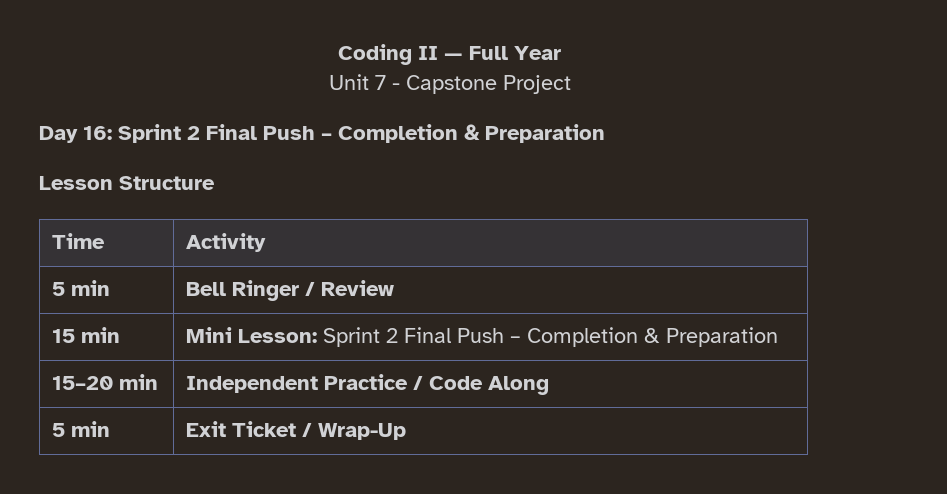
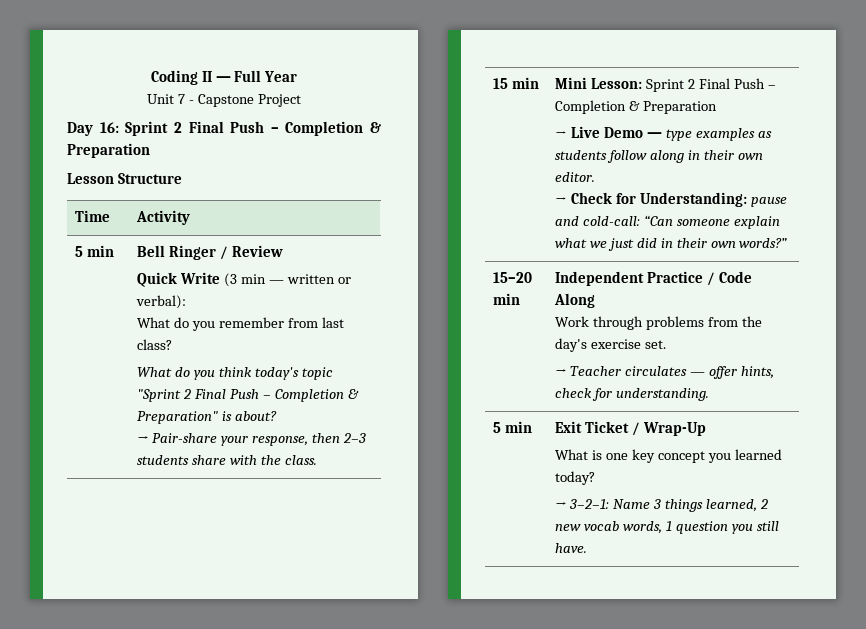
(394, 288) none -> [137,272,351,287] [136,295,187,309] [137,317,344,331] [137,339,173,350] [137,367,333,380] [137,389,359,402] [137,411,277,424] [137,433,366,446] [137,455,317,465] // Quick Write (3 min — written or verbal): // What do you remember from last class? // What do you think today's topic "Sprint 2 Final Push – Completion & Preparation" is about? // → Pair-share your response, then 2–3 students share with the class.
(778, 337) none -> [555,126,772,141] [555,150,763,163] [555,172,596,182] [555,192,787,207] [555,215,780,229] [555,238,788,251] // → Live Demo — type examples as students follow along in their own editor. // → Check for Understanding: pause and cold-call: “Can someone explain what we just did in their own words?”
(549, 385) none -> [555,316,762,330] [555,338,666,352] [555,366,774,379] [555,388,709,401] // Work through problems from the day's exercise set. // → Teacher circulates — offer hints, check for understanding.
(406, 431) none -> [555,449,782,463] [555,471,596,485] [555,499,768,512] [555,521,779,534] [555,543,588,553] // What is one key concept you learned today? // → 3–2–1: Name 3 things learned, 2 new vocab words, 1 question you still have.

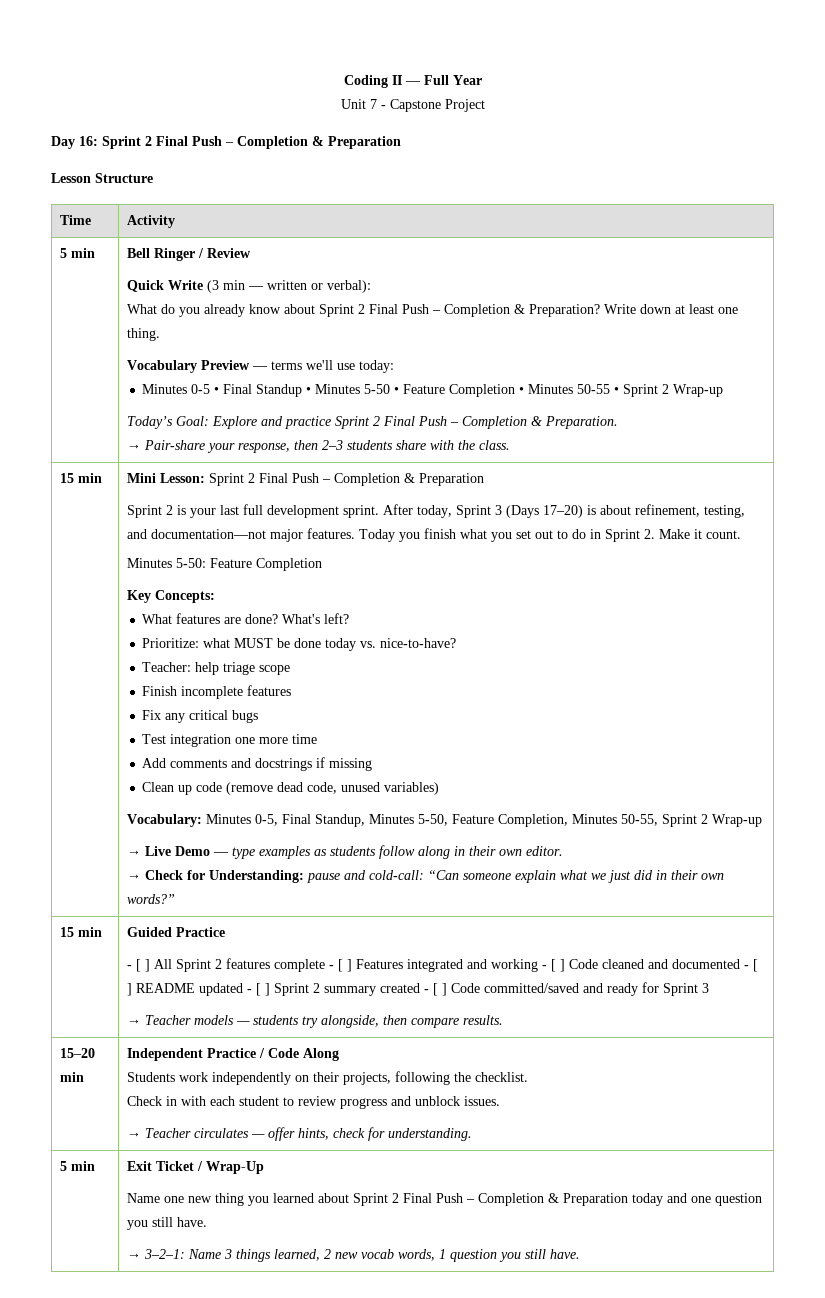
[218,317,344,328] [137,339,173,350] [137,367,333,380] [137,389,359,402] [137,411,277,424] remember from last class? // What do you think today's topic "Sprint 2 Final Push – Completion & Preparation" is about? -> [203,304,738,317] [126,328,160,341] [126,360,394,373] [142,384,724,397] [126,416,618,429] already know about Sprint 2 Final Push – Completion & Preparation? Write down at least one thing. // Vocabulary Preview — terms we'll use today: // Minutes 0-5 • Final Standup • Minutes 5-50 • Feature Completion • Minutes 50-55 • Sprint 2 Wrap-up // Today’s Goal: Explore and practice Sprint 2 Final Push – Completion & Preparation.
(717, 107) none -> [126,504,745,518] [126,528,741,542] [126,558,322,571] [126,590,215,603] [142,613,350,624] [142,638,457,651] [142,662,291,675] [142,685,292,699] [142,710,259,723] [142,734,318,747] [142,757,373,771] [142,782,440,795] [126,814,762,827] // Sprint 2 is your last full development sprint. After today, Sprint 3 (Days 17–20) is about refinement, testing, and documentation—not major features. Today you finish what you set out to do in Sprint 2. Make it count. // Minutes 5-50: Feature Completion // Key Concepts: // What features are done? What's left? // Prioritize: what MUST be done today vs. nice-to-have? // Teacher: help triage scope // Finish incomplete features // Fix any critical bugs // Test integration one more time // Add comments and docstrings if missing // Clean up code (remove dead code, unused variables) // Vocabulary: Minutes 0-5, Final Standup, Minutes 5-50, Feature Completion, Minutes 50-55, Sprint 2 Wrap-up
(788, 243) none -> [59,927,102,937] [126,927,225,937] [126,958,758,972] [126,982,709,996] [126,1015,503,1028] // 15 min | Guided Practice // - [ ] All Sprint 2 features complete - [ ] Features integrated and working - [ ] Code cleaned and documented - [ ] README updated - [ ] Sprint 2 summary created - [ ] Code committed/saved and ready for Sprint 3 // → Teacher models — students try alongside, then compare results.
[555,316,762,330] [555,338,666,352] Work through problems from the day's exercise set. -> [126,1071,528,1085] [126,1096,500,1109] Students work independently on their projects, following the checklist. // Check in with each student to review progress and unblock issues.
[555,449,782,463] [555,471,596,485] What is one key concept you learned today? -> [126,1193,762,1206] [126,1217,207,1230] Name one new thing you learned about Sprint 2 Final Push – Completion & Preparation today and one question you still have.

